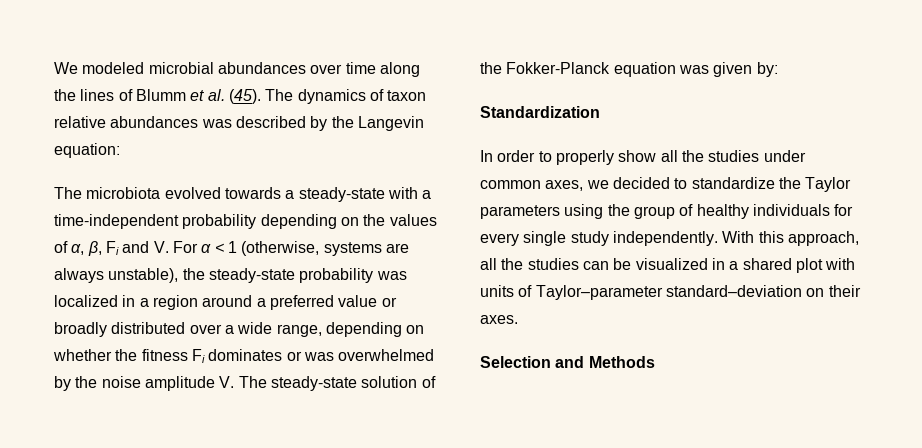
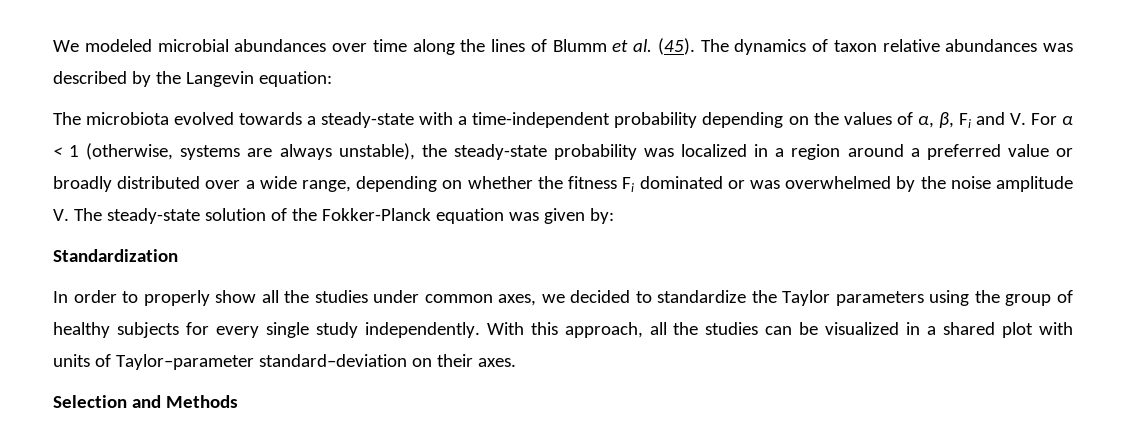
[208,349,283,361] dominates -> [639,176,723,189] dominated
[752,204,830,216] individuals -> [116,322,179,338] subjects

